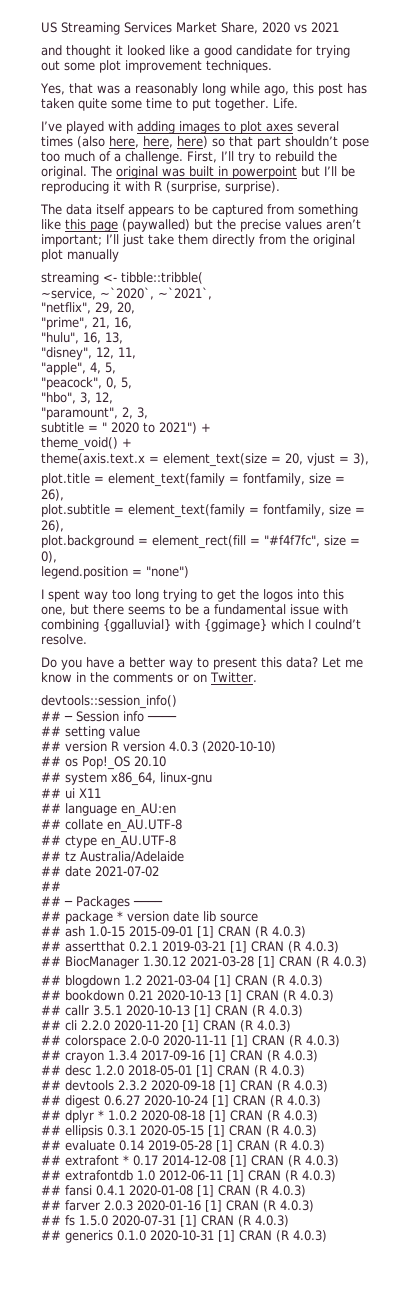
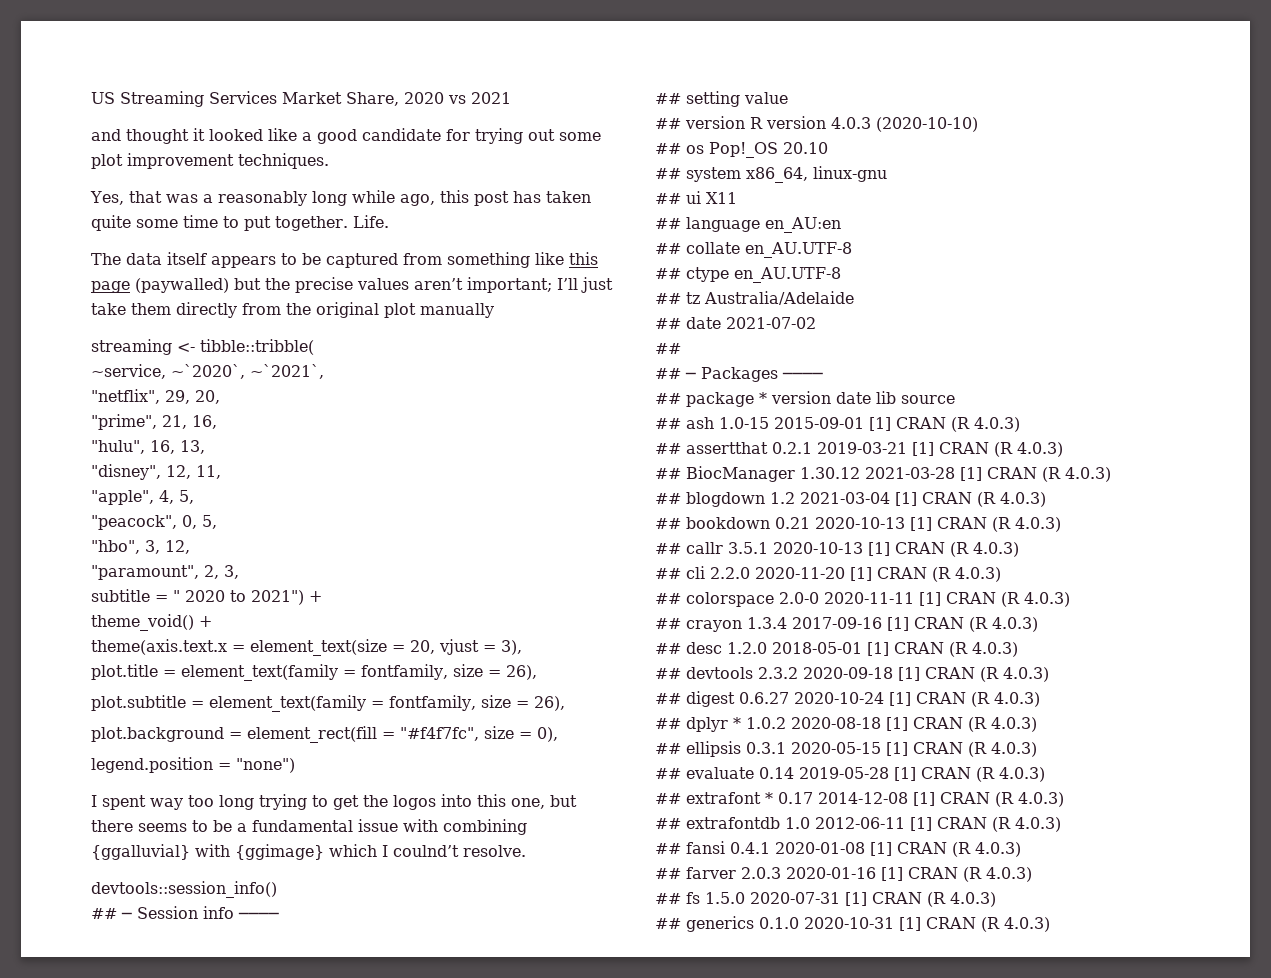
[41,121,339,134] [41,136,369,149] [41,151,337,164] [41,166,355,179] [41,181,280,194] // I’ve played with adding images to plot axes several times (also here, here, here) so that part shouldn’t pose too much of a challenge. First, I’ll try to rebuild the original. The original was built in powerpoint but I’ll be reproducing it with R (surprise, surprise). -> (389, 221) none
[41,657,363,670] [41,672,257,683] // Do you have a better way to present this data? Let me know in the comments or on Twitter. -> (526, 851) none

